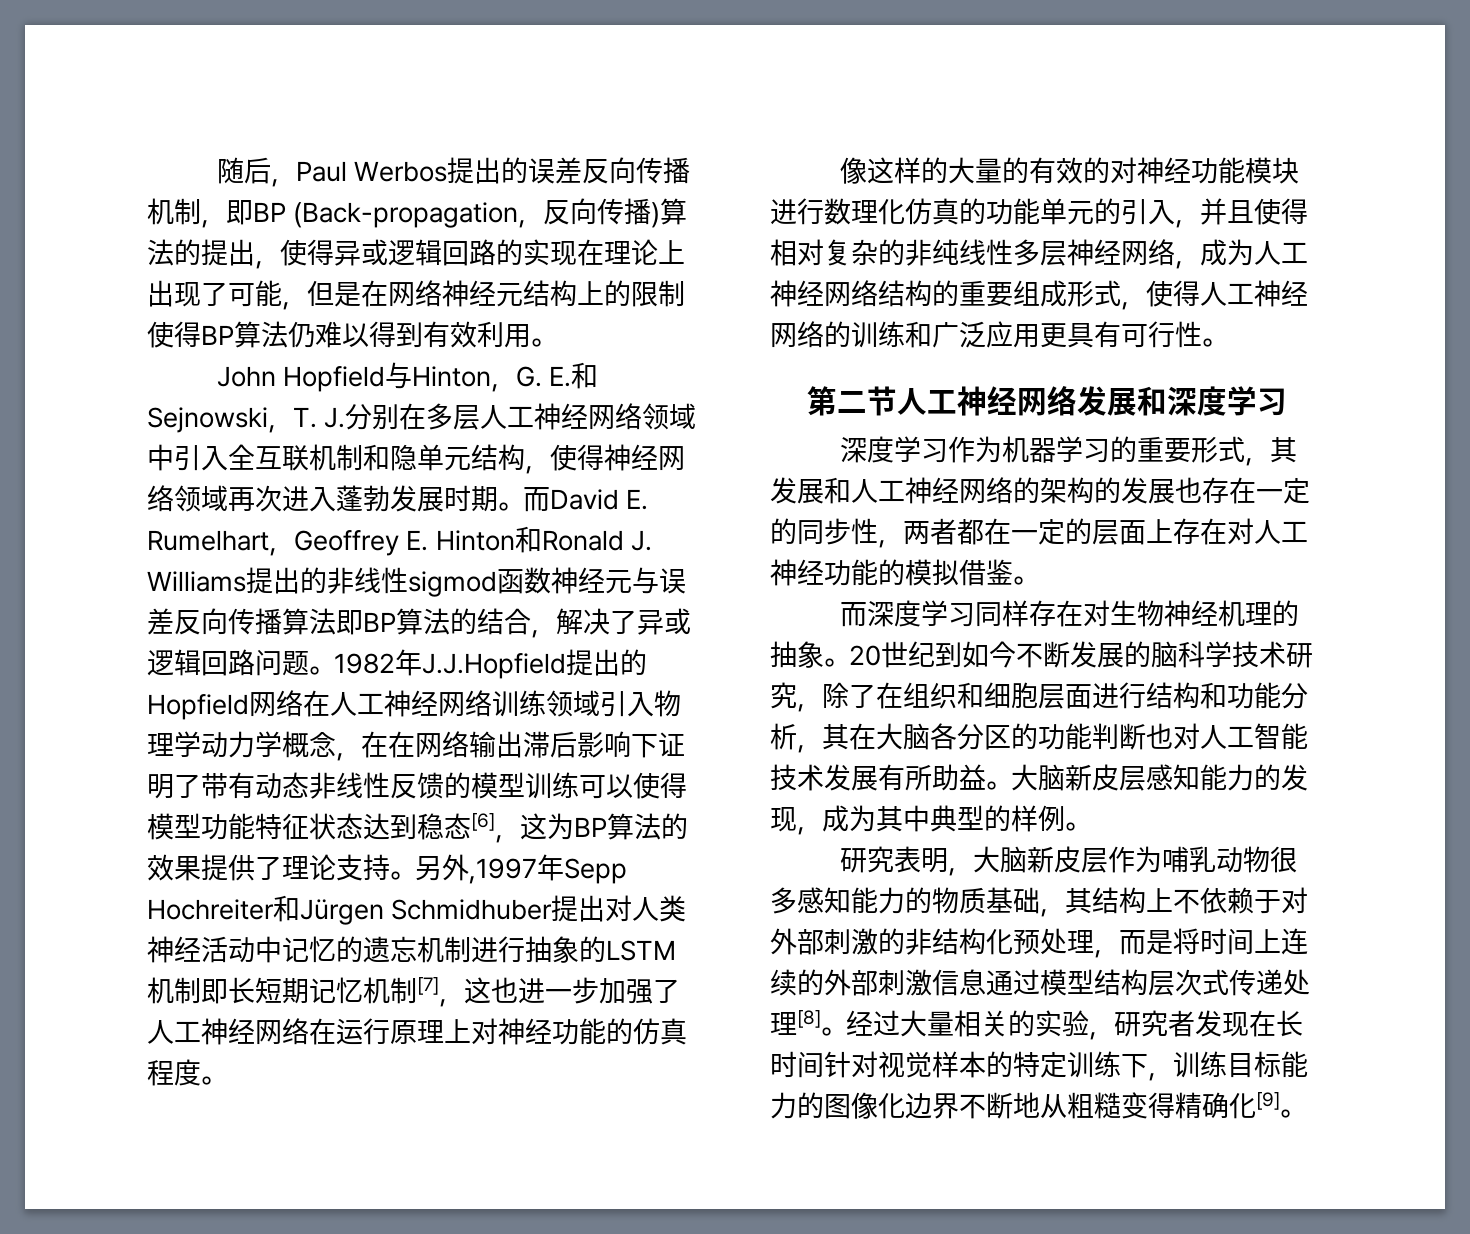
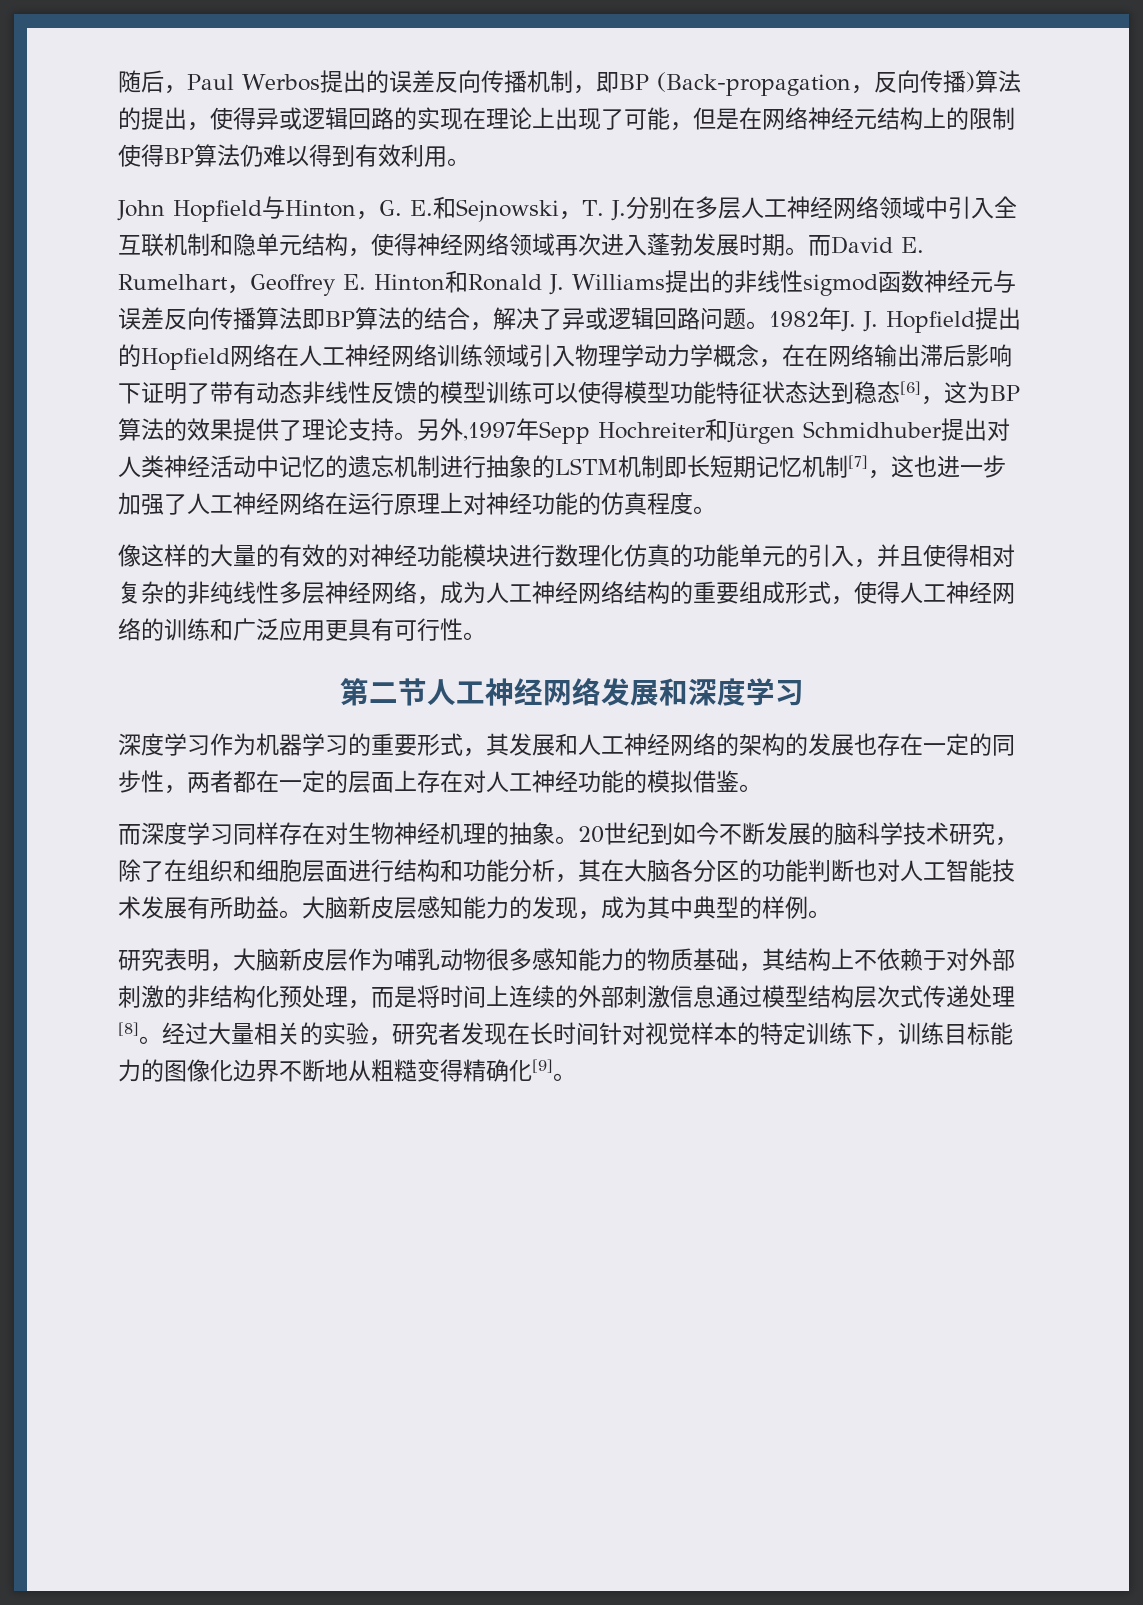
[422,653,566,679] J.J.Hopfield -> [841,311,975,333] J. J. Hopfield

